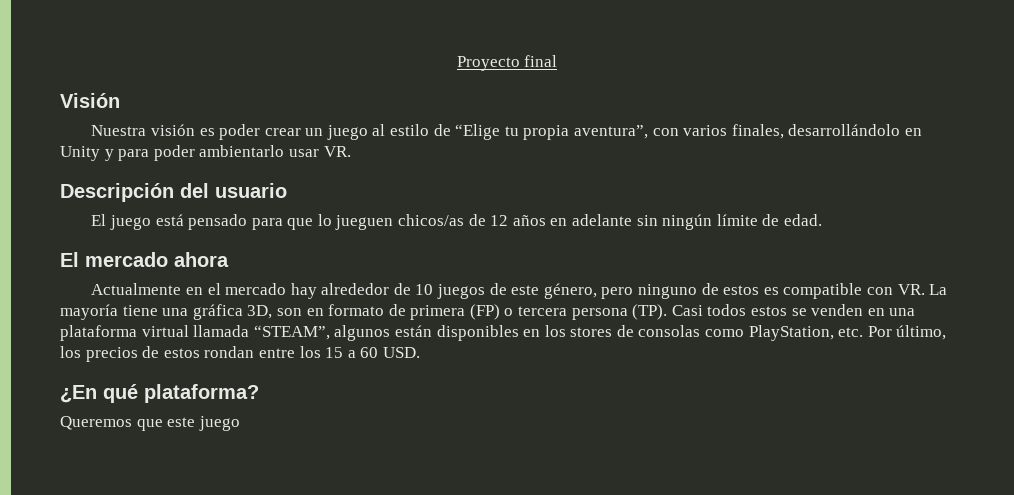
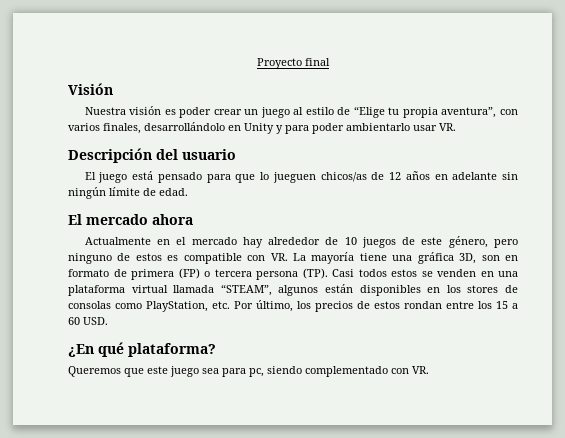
(240, 423) none -> [202,366,429,377] sea para pc, siendo complementado con VR.

